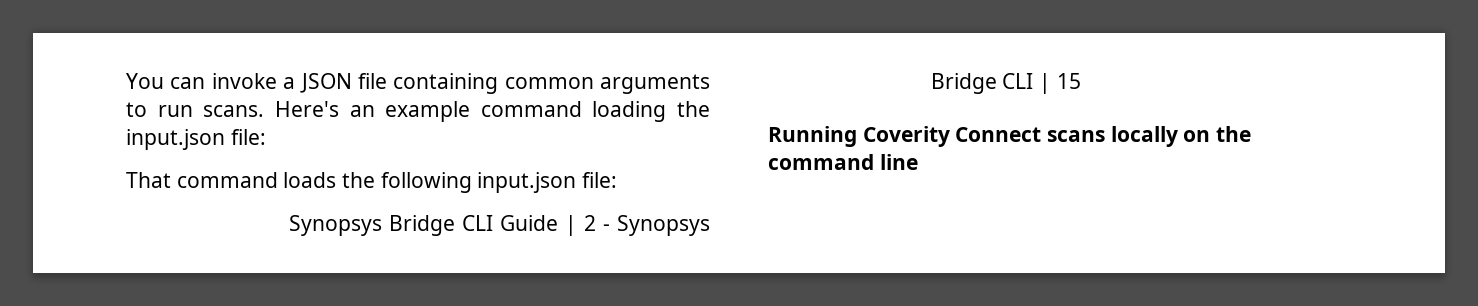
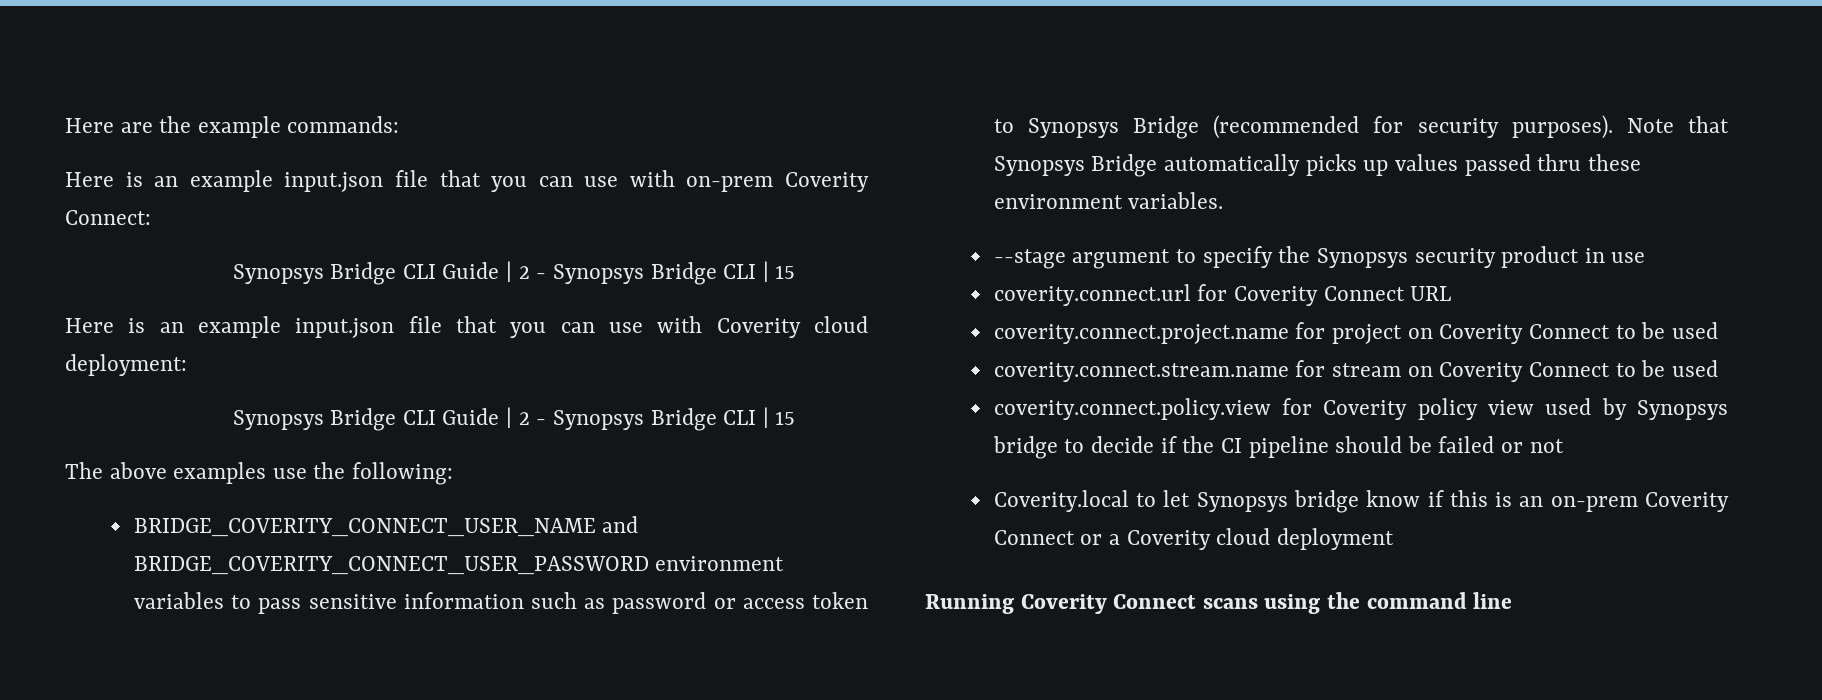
[126,73,710,94] [126,101,710,122] [126,129,266,150] [126,172,618,193] You can invoke a JSON file containing common arguments to run scans. Here's an example command loading the input.json file: // That command loads the following input.json file: -> [65,116,400,138] [65,170,870,192] [65,210,151,225] Here are the example commands: // Here is an example input.json file that you can use with on-prem Coverity Connect:
(1081, 81) none -> [65,316,869,338] [65,354,187,376] [232,407,796,431] [65,462,454,485] [133,516,639,537] [133,556,785,575] [133,592,869,614] [993,115,1729,139] [993,154,1641,177] [993,192,1224,209] [993,246,1646,269] [993,284,1452,306] [993,322,1718,344] [993,360,1718,382] [993,398,1729,420] [992,436,1564,459] [993,490,1729,513] [993,528,1394,550] // Here is an example input.json file that you can use with Coverity cloud deployment: // Synopsys Bridge CLI Guide | 2 - Synopsys Bridge CLI | 15 // The above examples use the following: // BRIDGE_COVERITY_CONNECT_USER_NAME and BRIDGE_COVERITY_CONNECT_USER_PASSWORD environment variables to pass sensitive information such as password or access token to Synopsys Bridge (recommended for security purposes). Note that Synopsys Bridge automatically picks up values passed thru these environment variables. // --stage argument to specify the Synopsys security product in use // coverity.connect.url for Coverity Connect URL // coverity.connect.project.name for project on Coverity Connect to be used // coverity.connect.stream.name for stream on Coverity Connect to be used // coverity.connect.policy.view for Coverity policy view used by Synopsys bridge to decide if the CI pipeline should be failed or not // Coverity.local to let Synopsys bridge know if this is an on-prem Coverity Connect or a Coverity cloud deployment
[1110,126,1211,147] locally on -> [1264,594,1321,614] using

